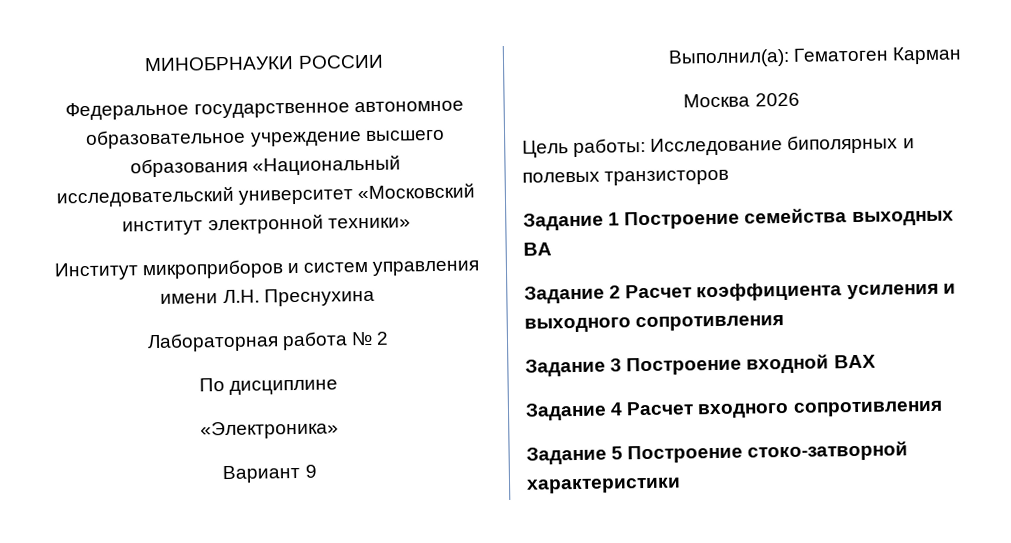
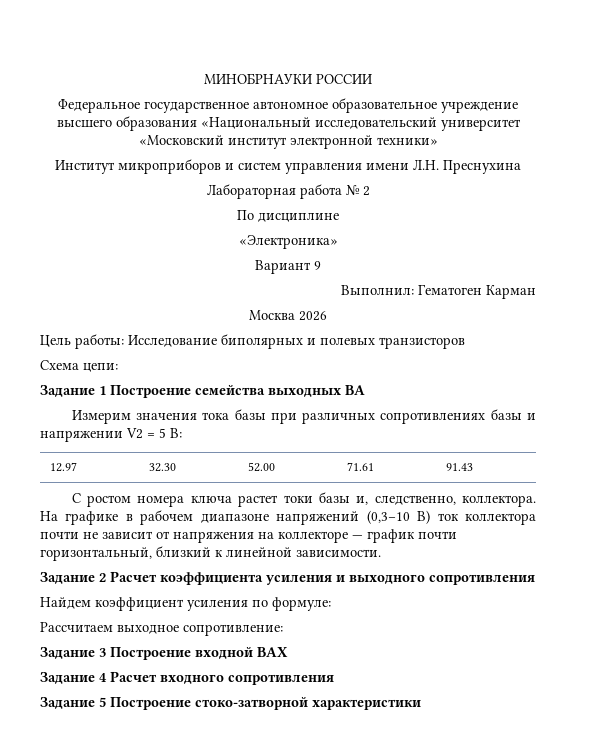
[667,48,790,68] Выполнил(а): -> [341,285,414,295] Выполнил:
(730, 177) none -> [40,360,118,372] // Схема цепи:
(552, 249) none -> [71,409,537,424] [40,428,182,442] [50,462,78,472] [149,463,177,472] [248,462,276,472] [347,462,375,471] [446,463,474,471] [71,492,536,507] [40,510,536,525] [40,529,457,543] [40,546,381,561] // Измерим значения тока базы при различных сопротивлениях базы и напряжении V2 = 5 В: // 12.97 | 32.30 | 52.00 | 71.61 | 91.43 // С ростом номера ключа растет токи базы и, следственно, коллектора. На графике в рабочем диапазоне напряжений (0,3–10 В) ток коллектора почти не зависит от напряжения на коллекторе — график почти горизонтальный, близкий к линейной зависимости.
(785, 323) none -> [40,597,331,611] [40,622,283,636] // Найдем коэффициент усиления по формуле: // Рассчитаем выходное сопротивление:

